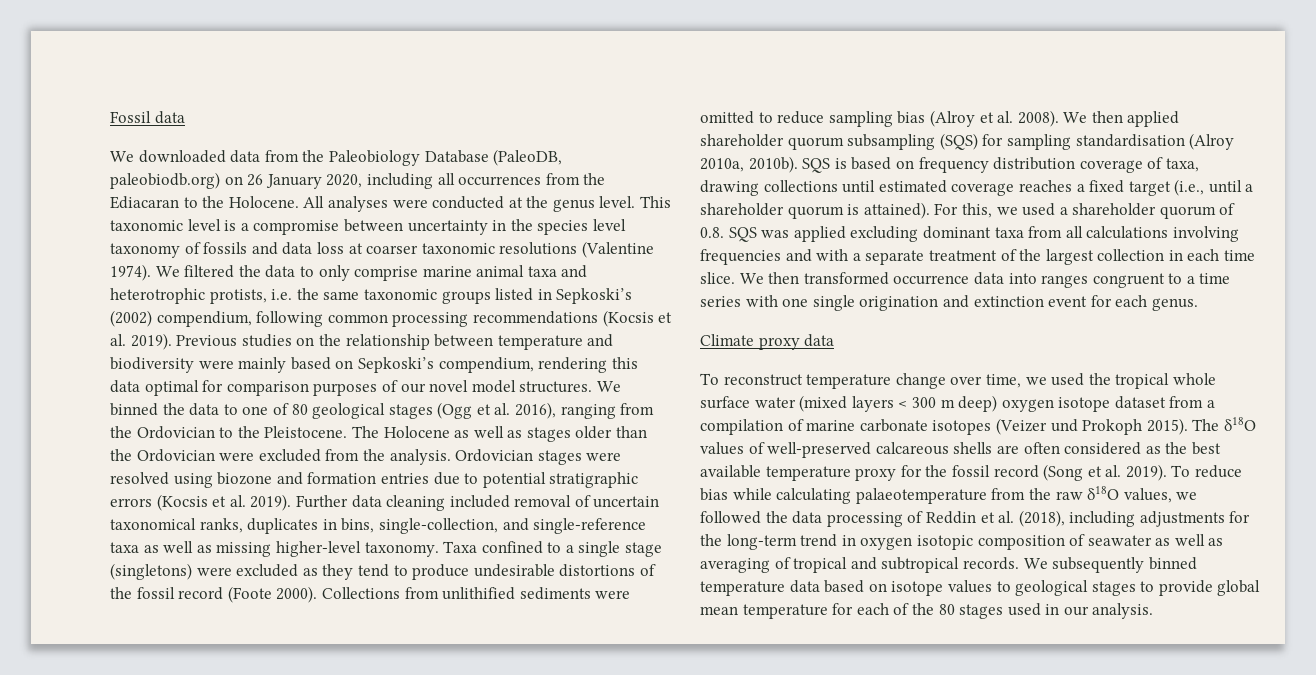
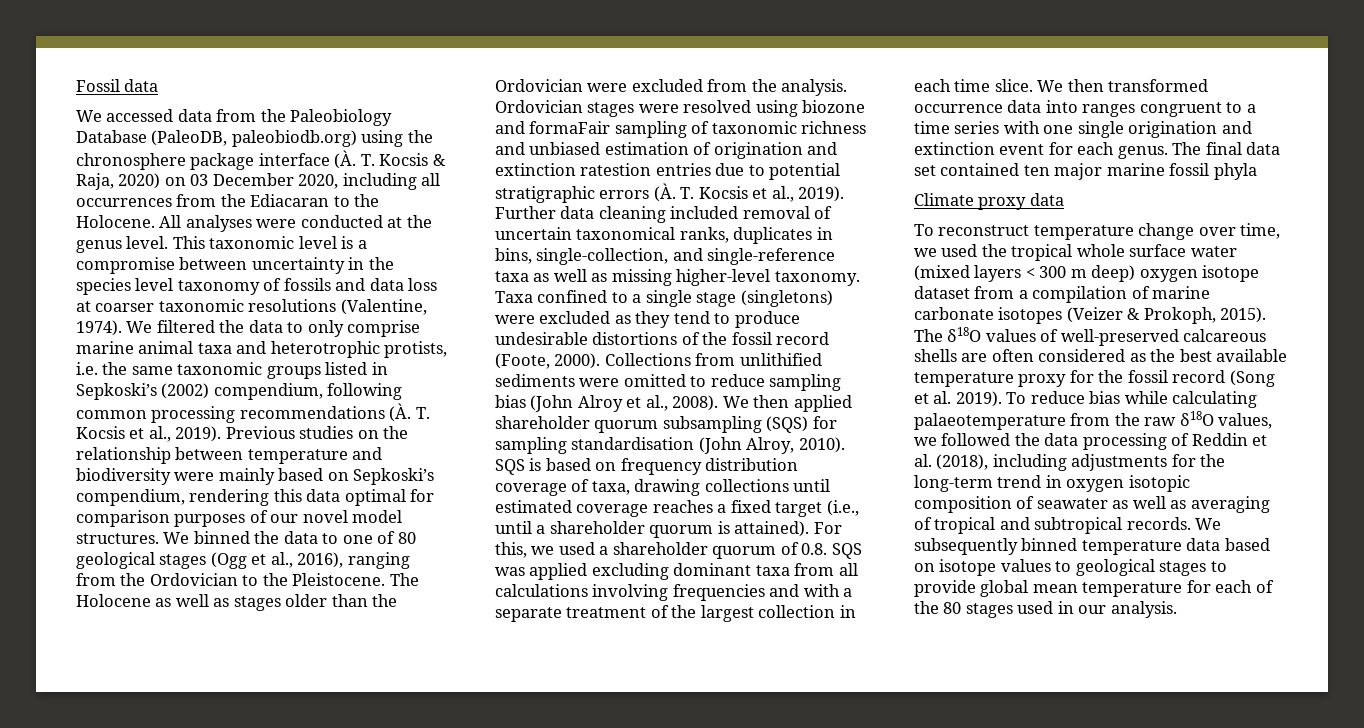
[138,150,226,163] downloaded -> [106,109,174,122] accessed
[224,174,322,189] on 26 January -> [361,130,433,147] [76,150,446,170] [76,173,294,190] using the chronosphere package interface (À. T. Kocsis & Raja, 2020) on 03 December
[581,241,654,258] (Valentine -> [340,299,427,315] (Valentine,
[602,310,673,327] [110,334,126,346] (Kocsis et al. -> [389,403,430,422] [76,426,171,442] (À. T. Kocsis et al.,
[494,403,511,415] al. -> [270,552,293,568] al.,
[307,472,377,484] formation -> [529,121,867,138] [495,142,838,159] [495,163,652,176] formaFair sampling of taxonomic richness and unbiased estimation of origination and extinction ratestion
[156,494,246,511] (Kocsis et al. -> [653,183,794,202] (À. T. Kocsis et al.,
[227,586,272,603] (Foote -> [495,353,550,369] (Foote,
[929,110,1014,127] (Alroy et al. -> [530,395,668,412] (John Alroy et al.,
[1189,133,1235,150] [700,156,798,173] (Alroy 2010a, 2010b). -> [698,437,845,454] (John Alroy, 2010).
(1198, 304) none -> [1172,142,1281,155] [914,163,1257,180] The final data set contained ten major marine fossil phyla
[1050,419,1143,435] und Prokoph -> [1127,307,1216,324] & Prokoph,

